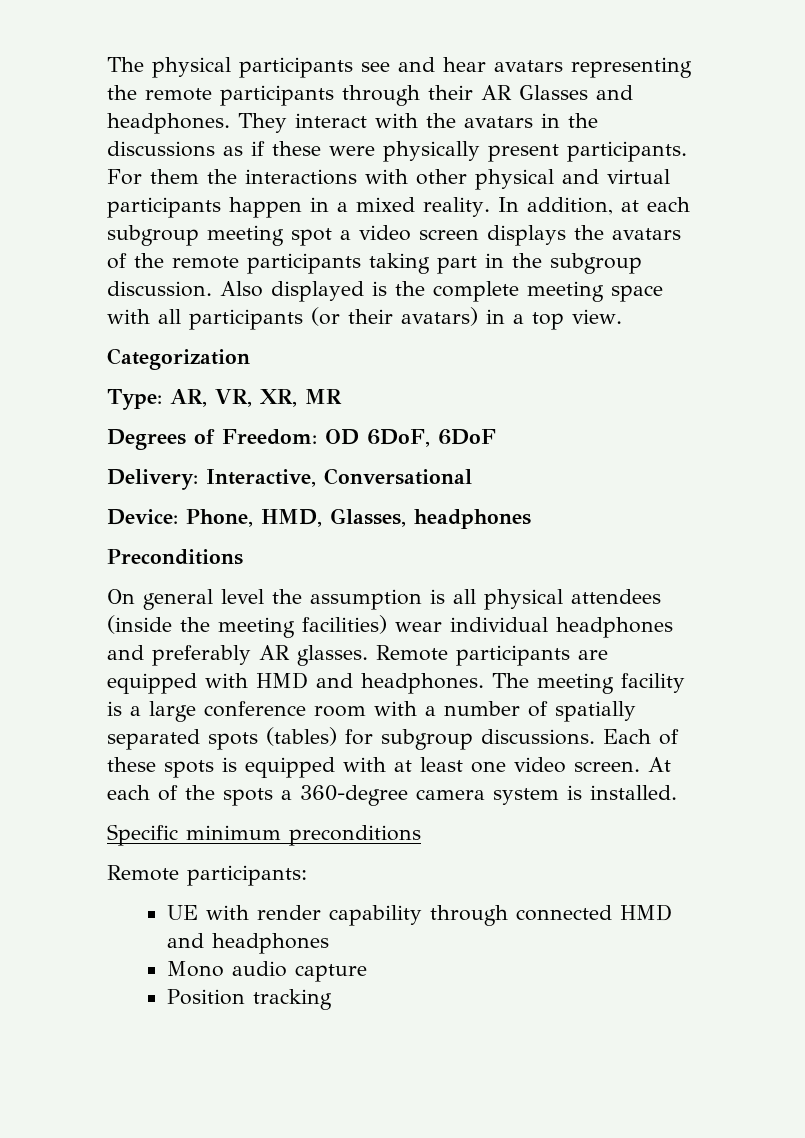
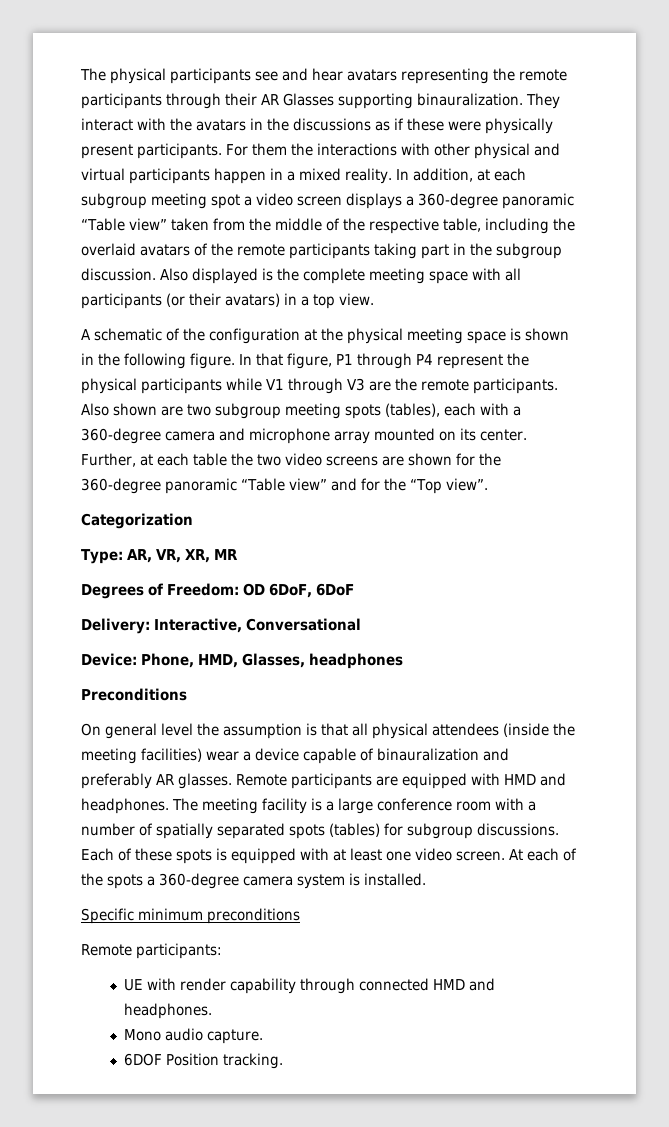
[596,85,633,100] [107,113,230,134] and headphones. -> [338,93,523,109] supporting binauralization.
[574,225,604,240] the -> [406,193,574,209] [81,218,575,234] [81,243,136,256] a 360-degree panoramic “Table view” taken from the middle of the respective table, including the overlaid
(622, 316) none -> [81,328,569,344] [81,353,529,369] [81,378,558,394] [81,403,521,419] [81,428,527,444] [81,453,501,467] [81,478,488,494] // A schematic of the configuration at the physical meeting space is shown in the following figure. In that figure, P1 through P4 represent the physical participants while V1 through V3 are the remote participants. Also shown are two subgroup meeting spots (tables), each with a 360-degree camera and microphone array mounted on its center. Further, at each table the two video screens are shown for the 360-degree panoramic “Table view” and for the “Top view”.
(445, 596) none -> [321,723,348,736] that
[450,617,673,638] individual headphones -> [243,748,479,764] a device capable of binauralization
[212,933,330,954] headphones -> [124,1003,213,1019] headphones.
[295,964,368,982] [167,989,332,1010] capture // Position tracking -> [207,1029,264,1044] [124,1053,284,1069] capture. // 6DOF Position tracking.

